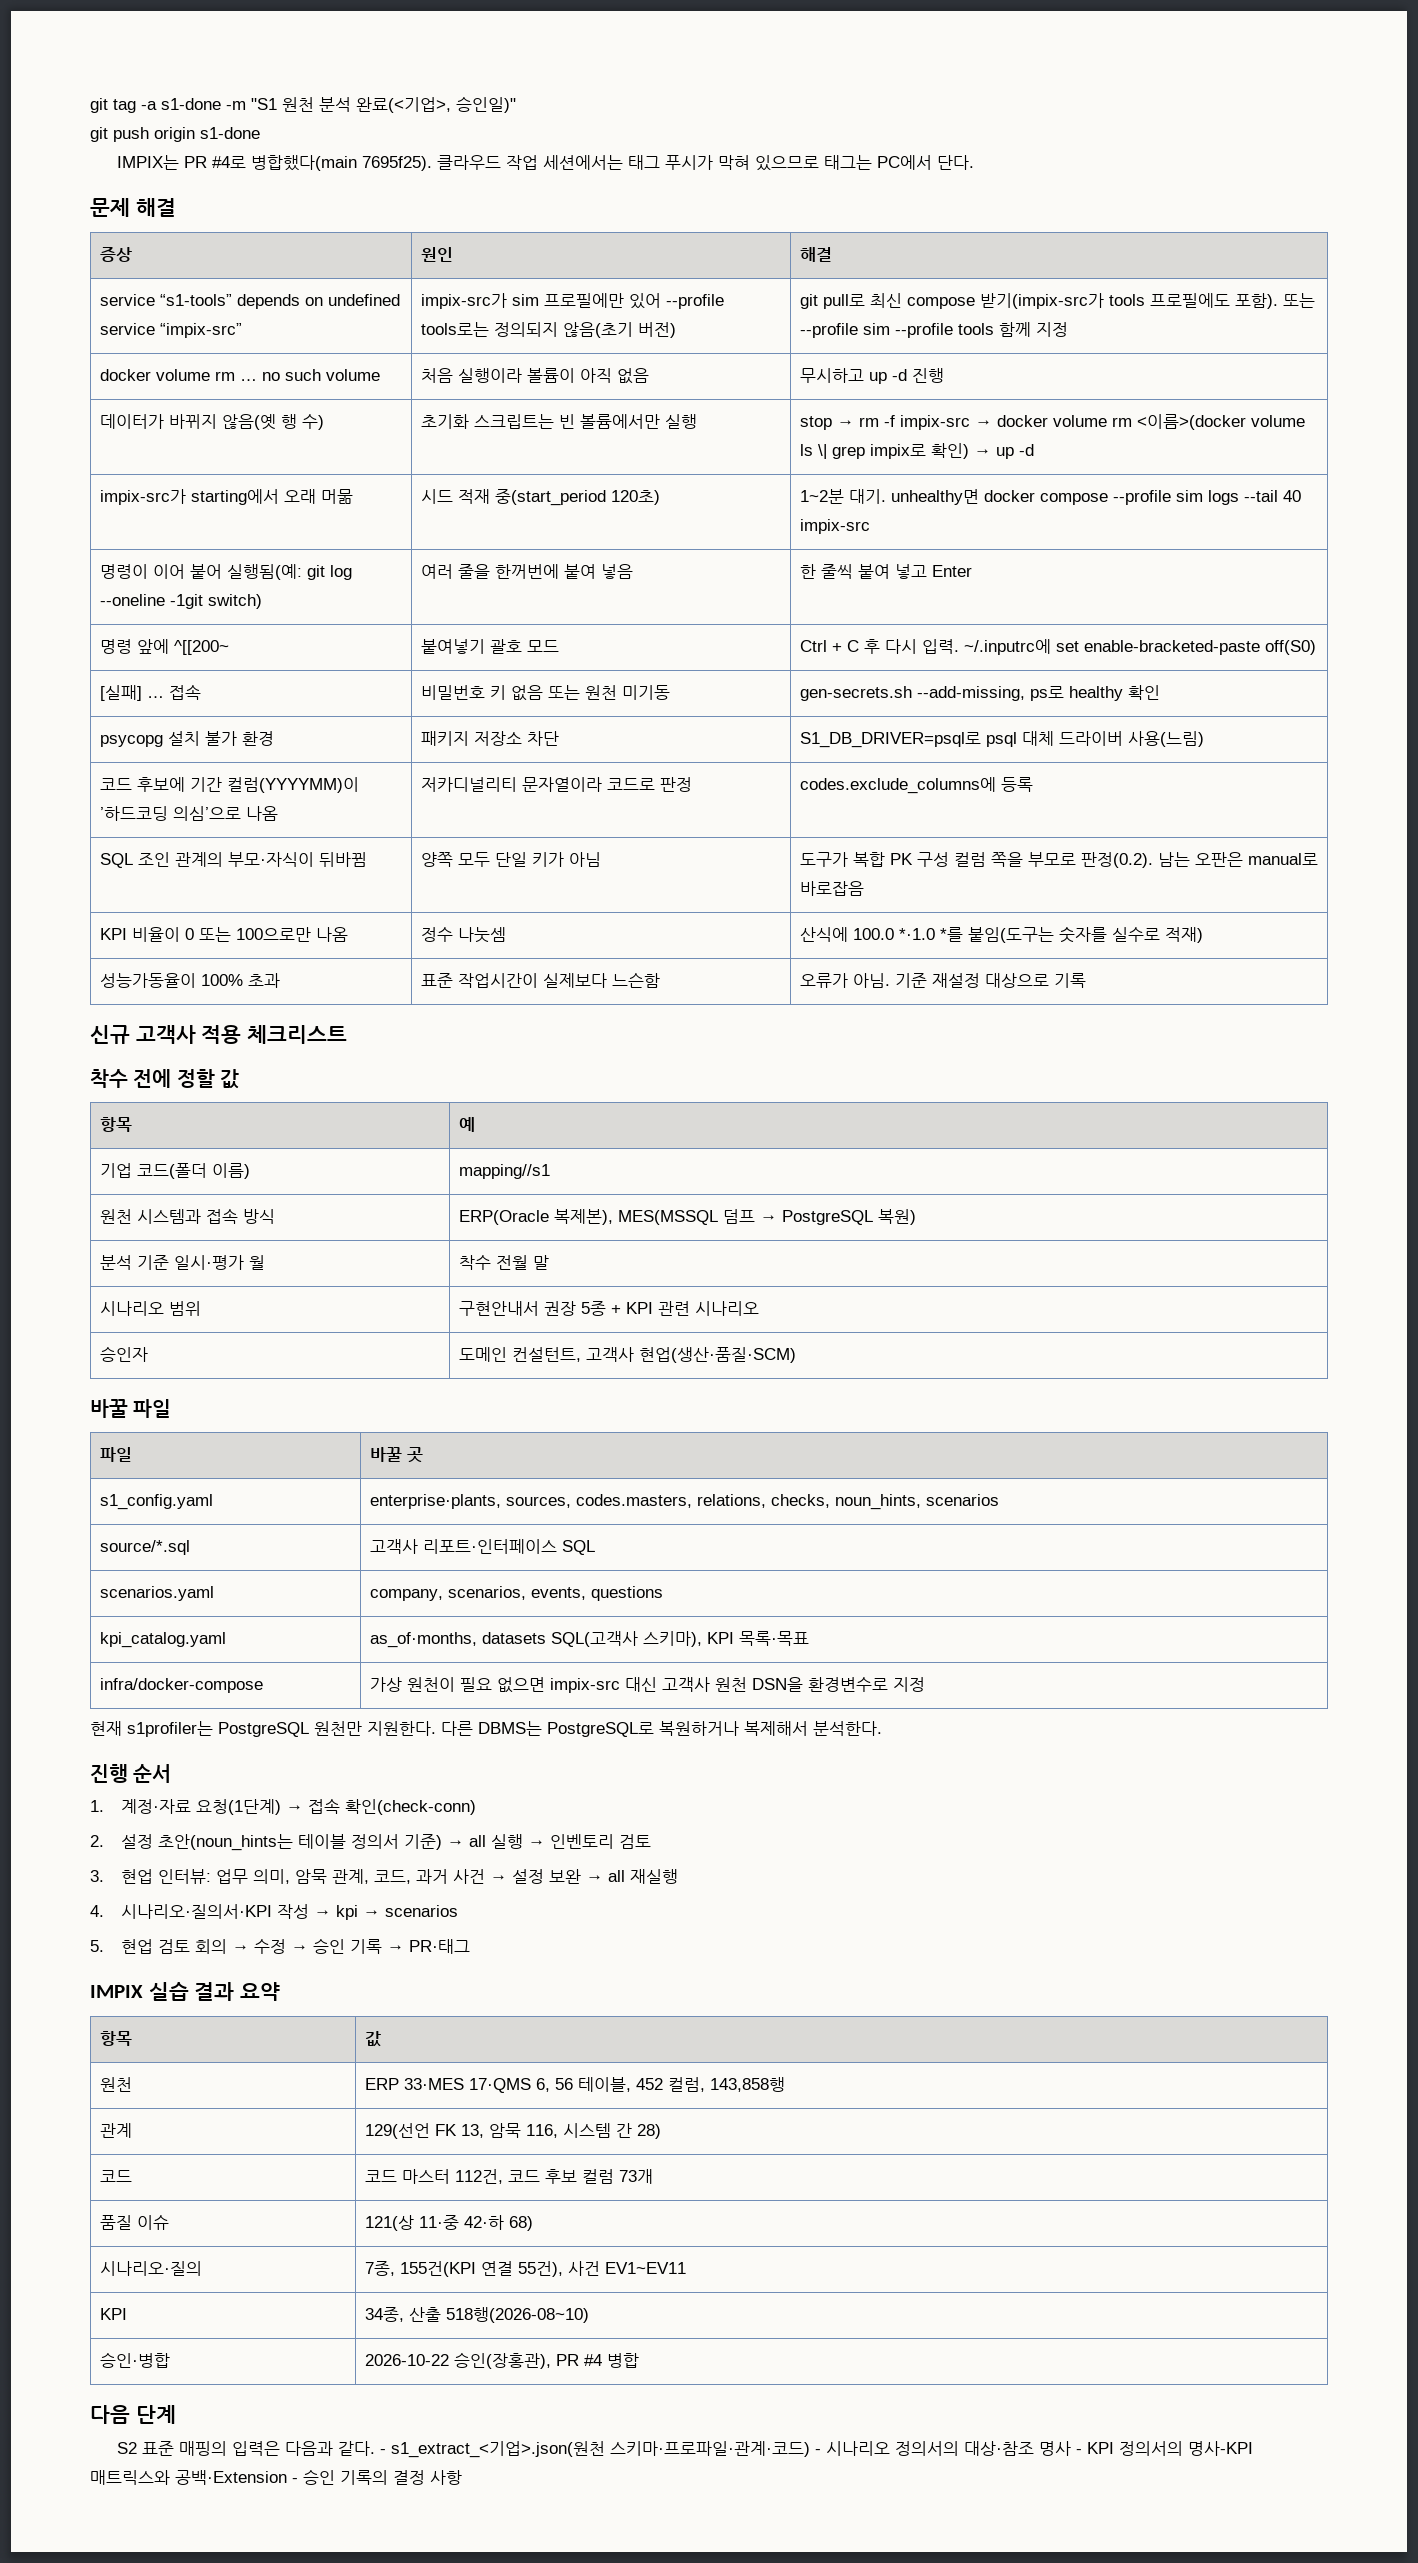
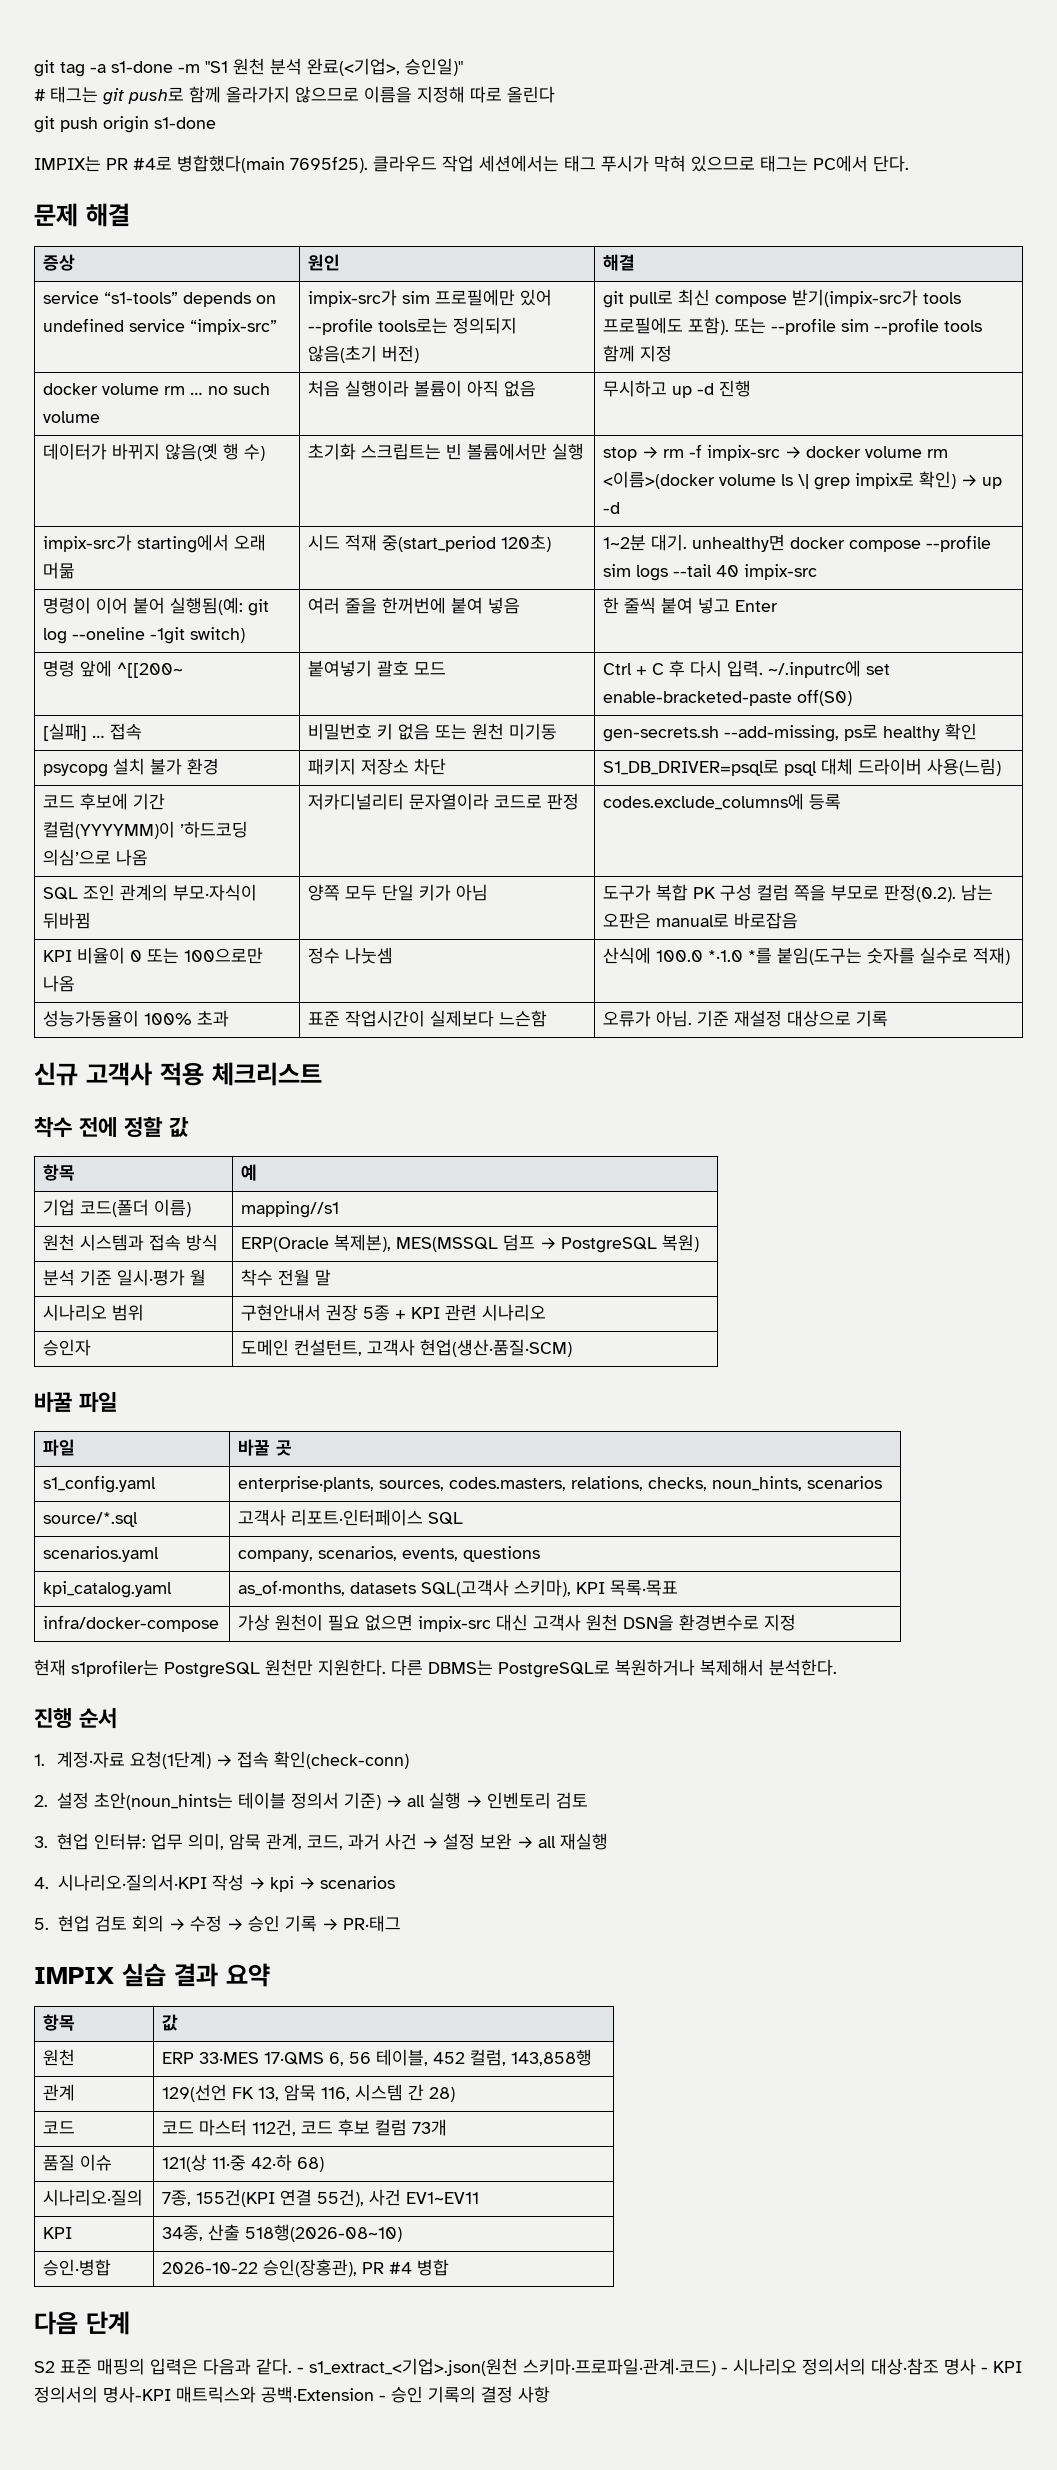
(516, 104) none -> [34,86,555,105] // # 태그는 git push로 함께 올라가지 않으므로 이름을 지정해 따로 올린다

